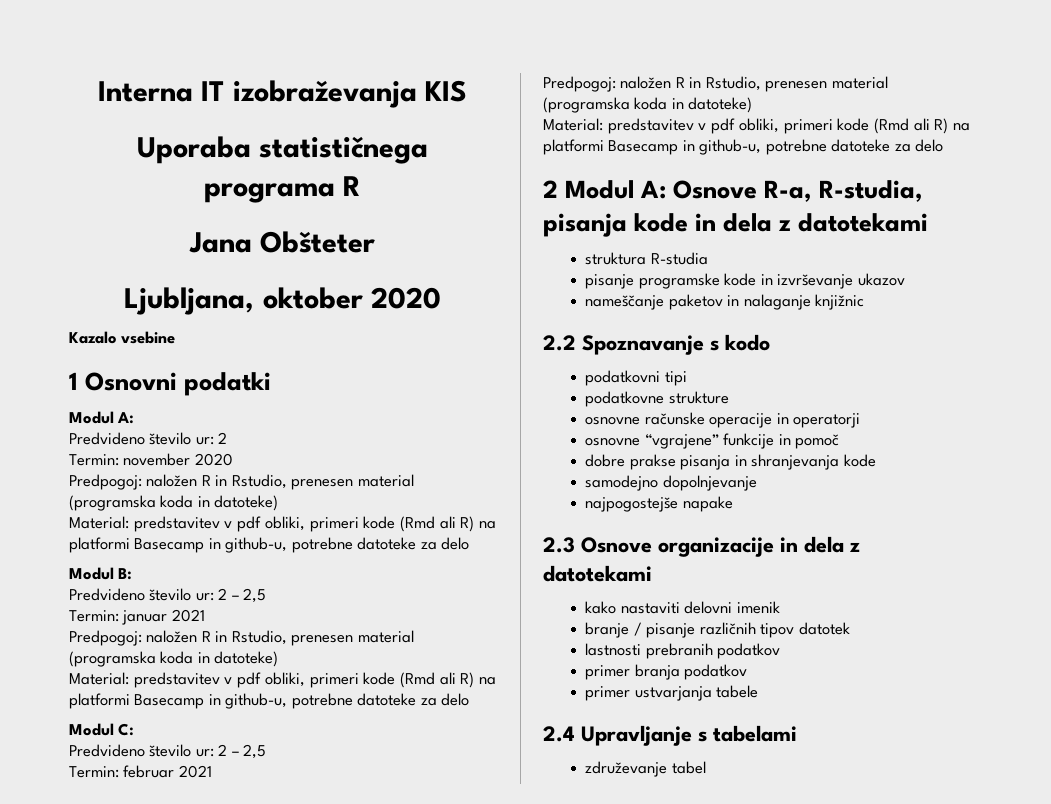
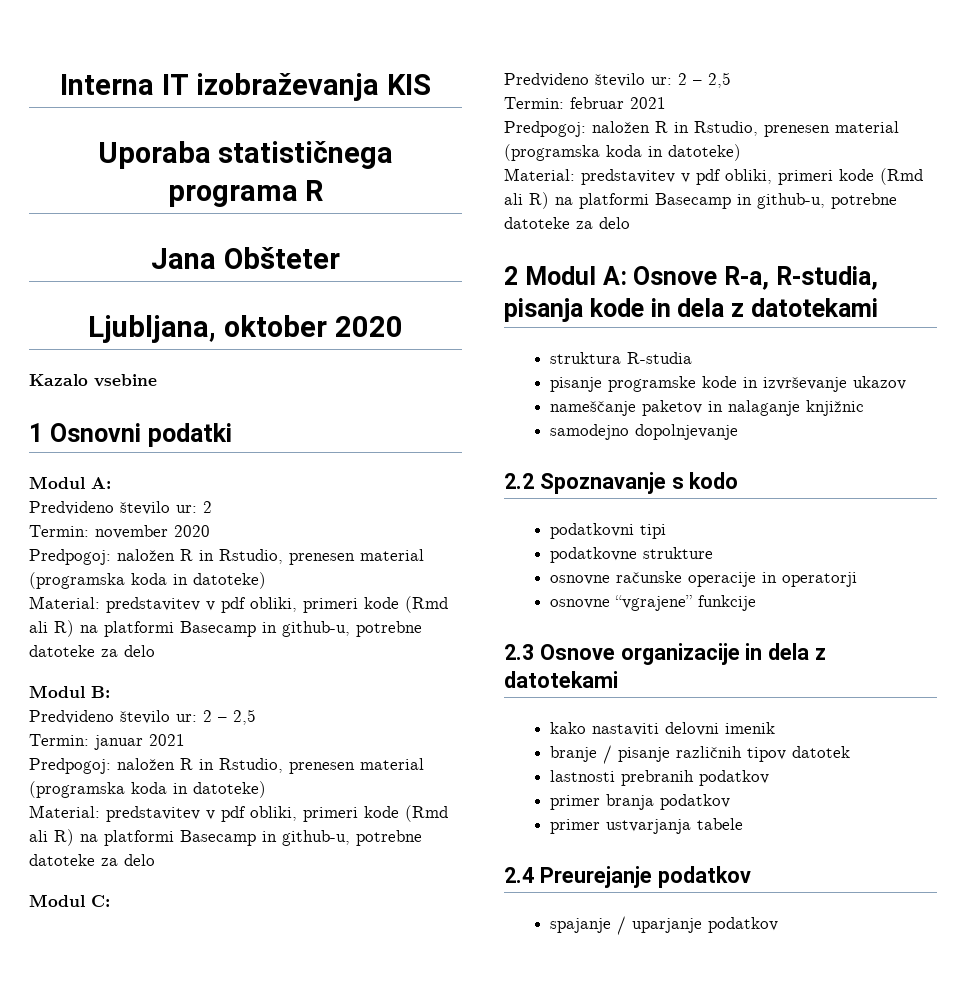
(865, 302) none -> [549,424,738,440] // samodejno dopolnjevanje
[778,434,840,449] [585,454,876,470] [585,475,757,491] [585,496,733,512] in pomoč // dobre prakse pisanja in shranjevanja kode // samodejno dopolnjevanje // najpogostejše napake -> (756, 603) none
[581,725,797,746] [585,761,706,777] Upravljanje s tabelami // združevanje tabel -> [539,866,751,888] [549,916,778,935] Preurejanje podatkov // spajanje / uparjanje podatkov

